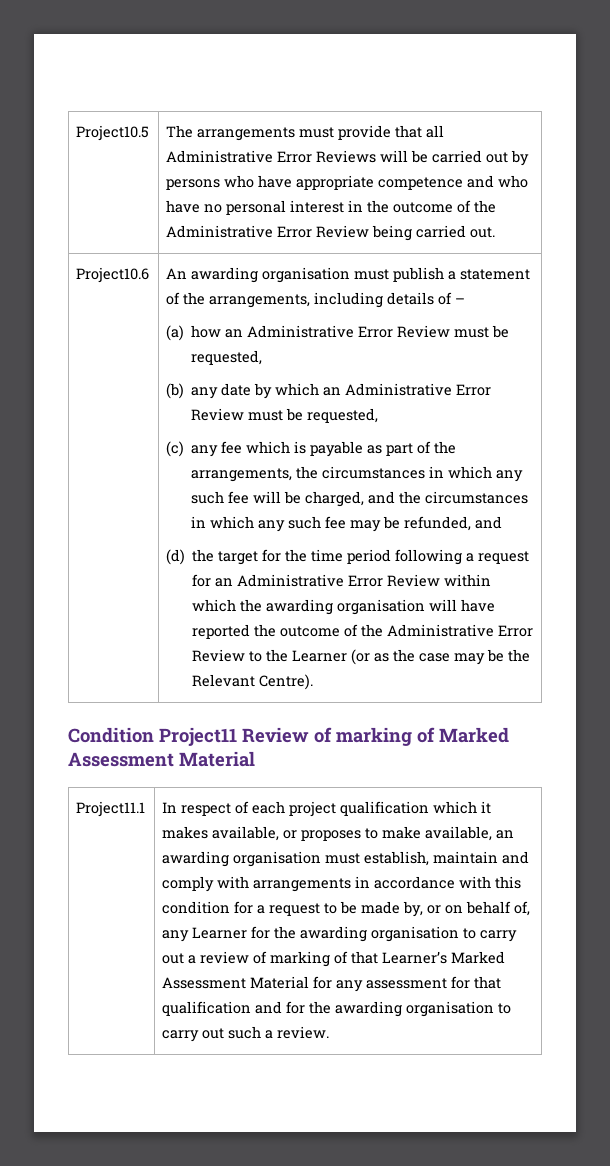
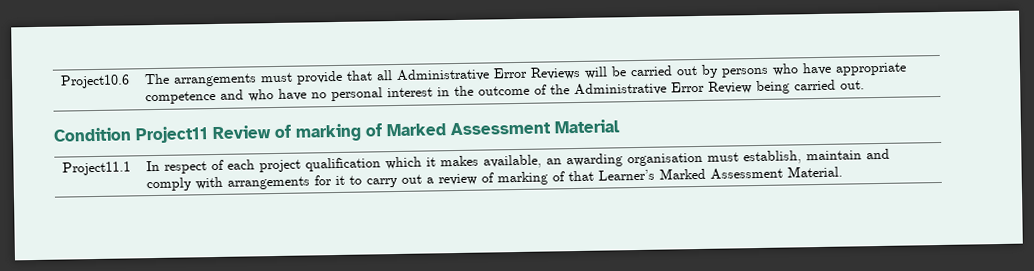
[76,125,150,141] Project10.5 -> [59,74,130,89] Project10.6
[76,267,150,283] [166,267,531,283] [166,292,466,308] [166,325,510,341] [191,350,263,365] [166,383,492,399] [191,408,379,423] [166,441,457,457] [191,466,524,482] [191,491,529,507] [191,516,503,532] [166,549,530,565] [192,574,492,587] [192,599,496,615] [192,624,534,639] [192,649,531,665] [192,674,314,690] // Project10.6 | An awarding organisation must publish a statement of the arrangements, including details of – // (a) how an Administrative Error Review must be requested, // (b) any date by which an Administrative Error Review must be requested, // (c) any fee which is payable as part of the arrangements, the circumstances in which any such fee will be charged, and the circumstances in which any such fee may be refunded, and // (d) the target for the time period following a request for an Administrative Error Review within which the awarding organisation will have reported the outcome of the Administrative Error Review to the Learner (or as the case may be the Relevant Centre). -> (865, 85) none
[283,826,493,841] or proposes to make available, -> (542, 161) none
[355,876,522,889] [162,901,531,917] [162,926,460,942] in accordance with this condition for a request to be made by, or on behalf of, any Learner for the awarding organisation -> [313,175,345,186] for it
[250,976,502,992] [162,1001,512,1017] [162,1026,330,1042] Material for any assessment for that qualification and for the awarding organisation to carry out such a review. -> [786,165,843,178] Material.

